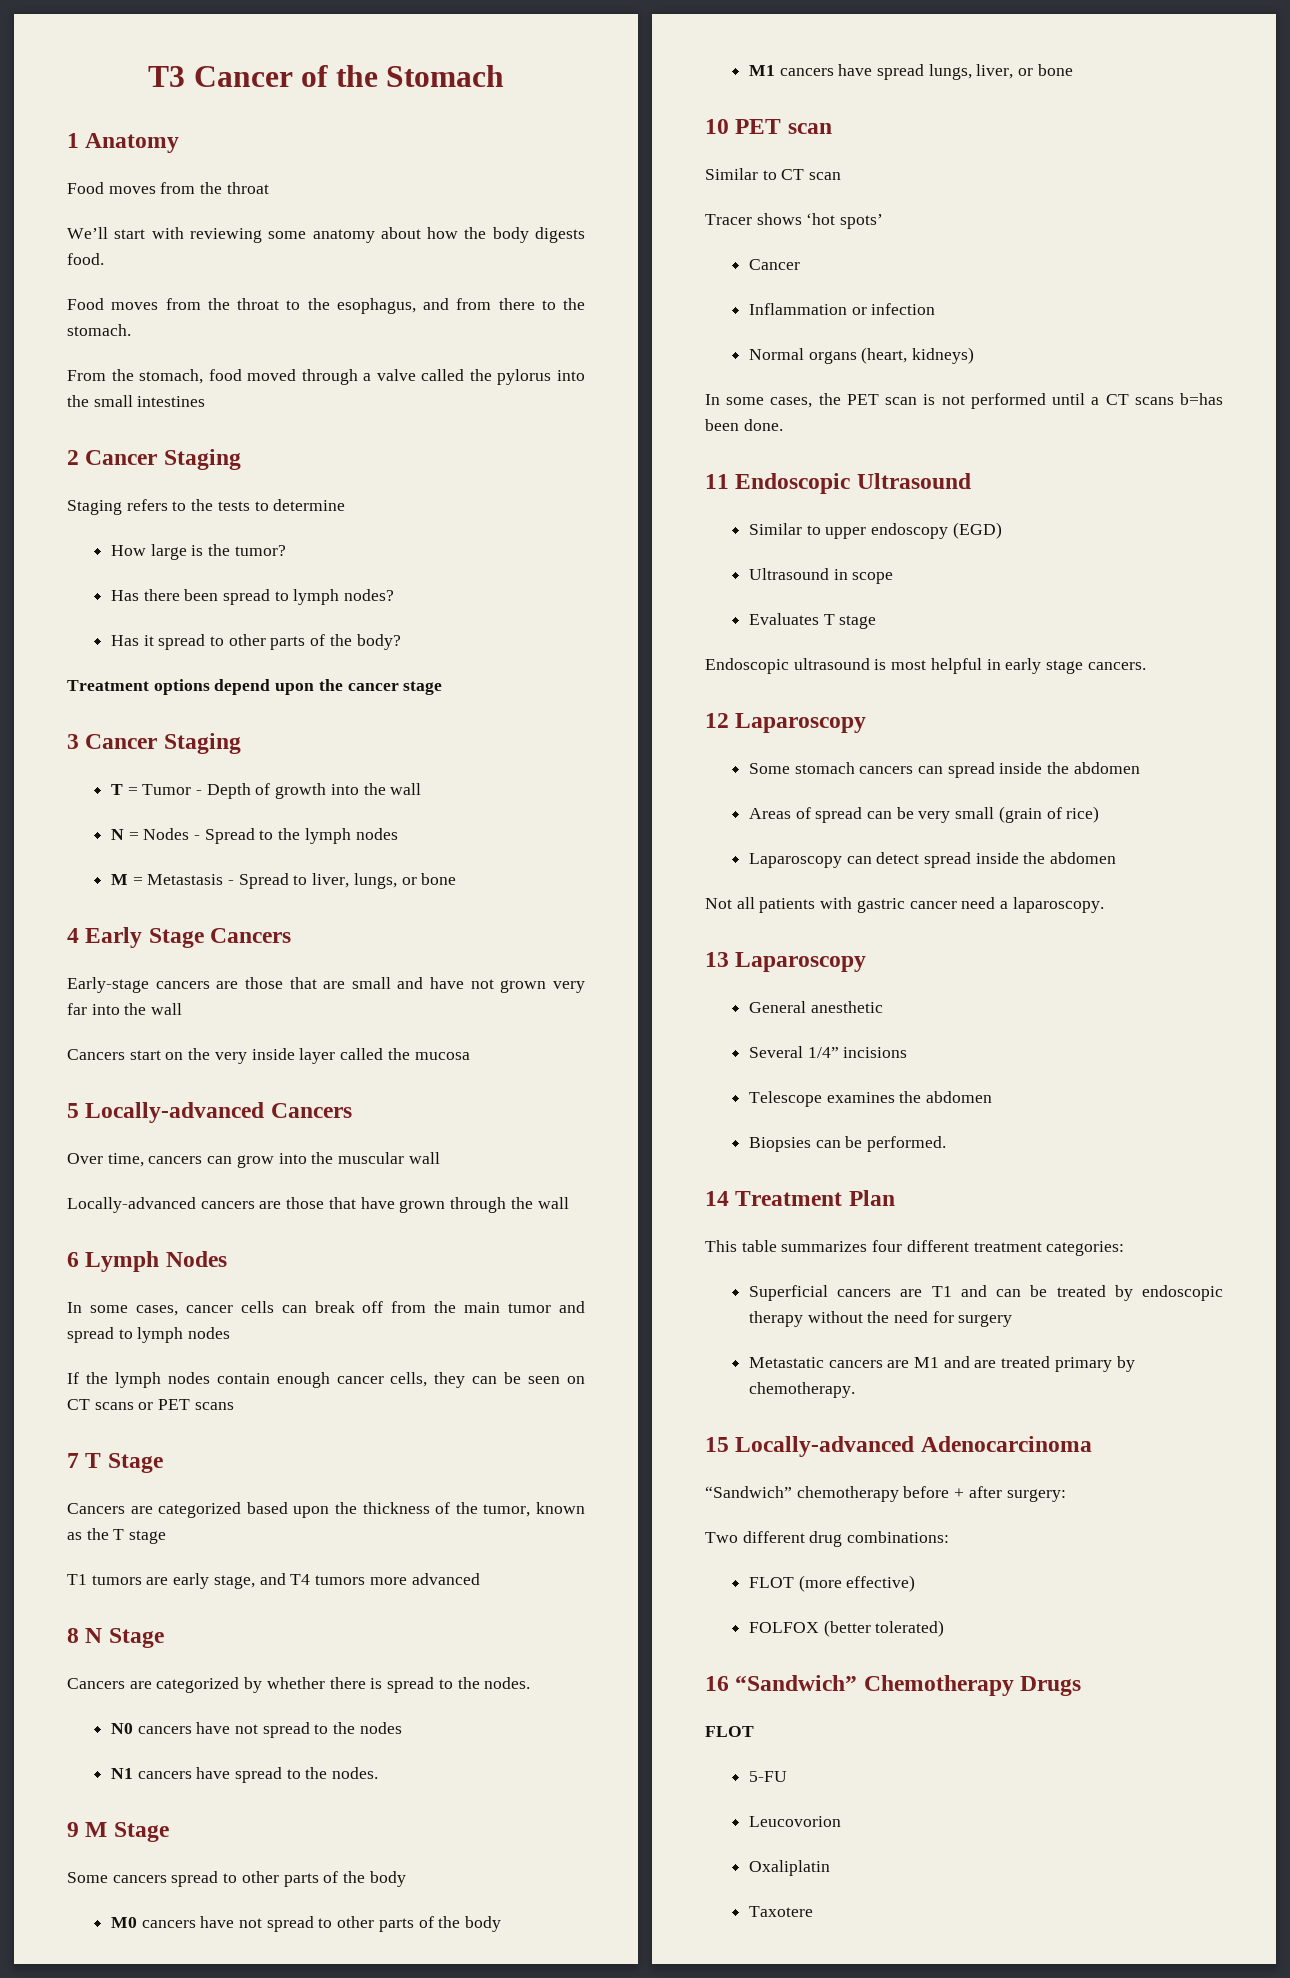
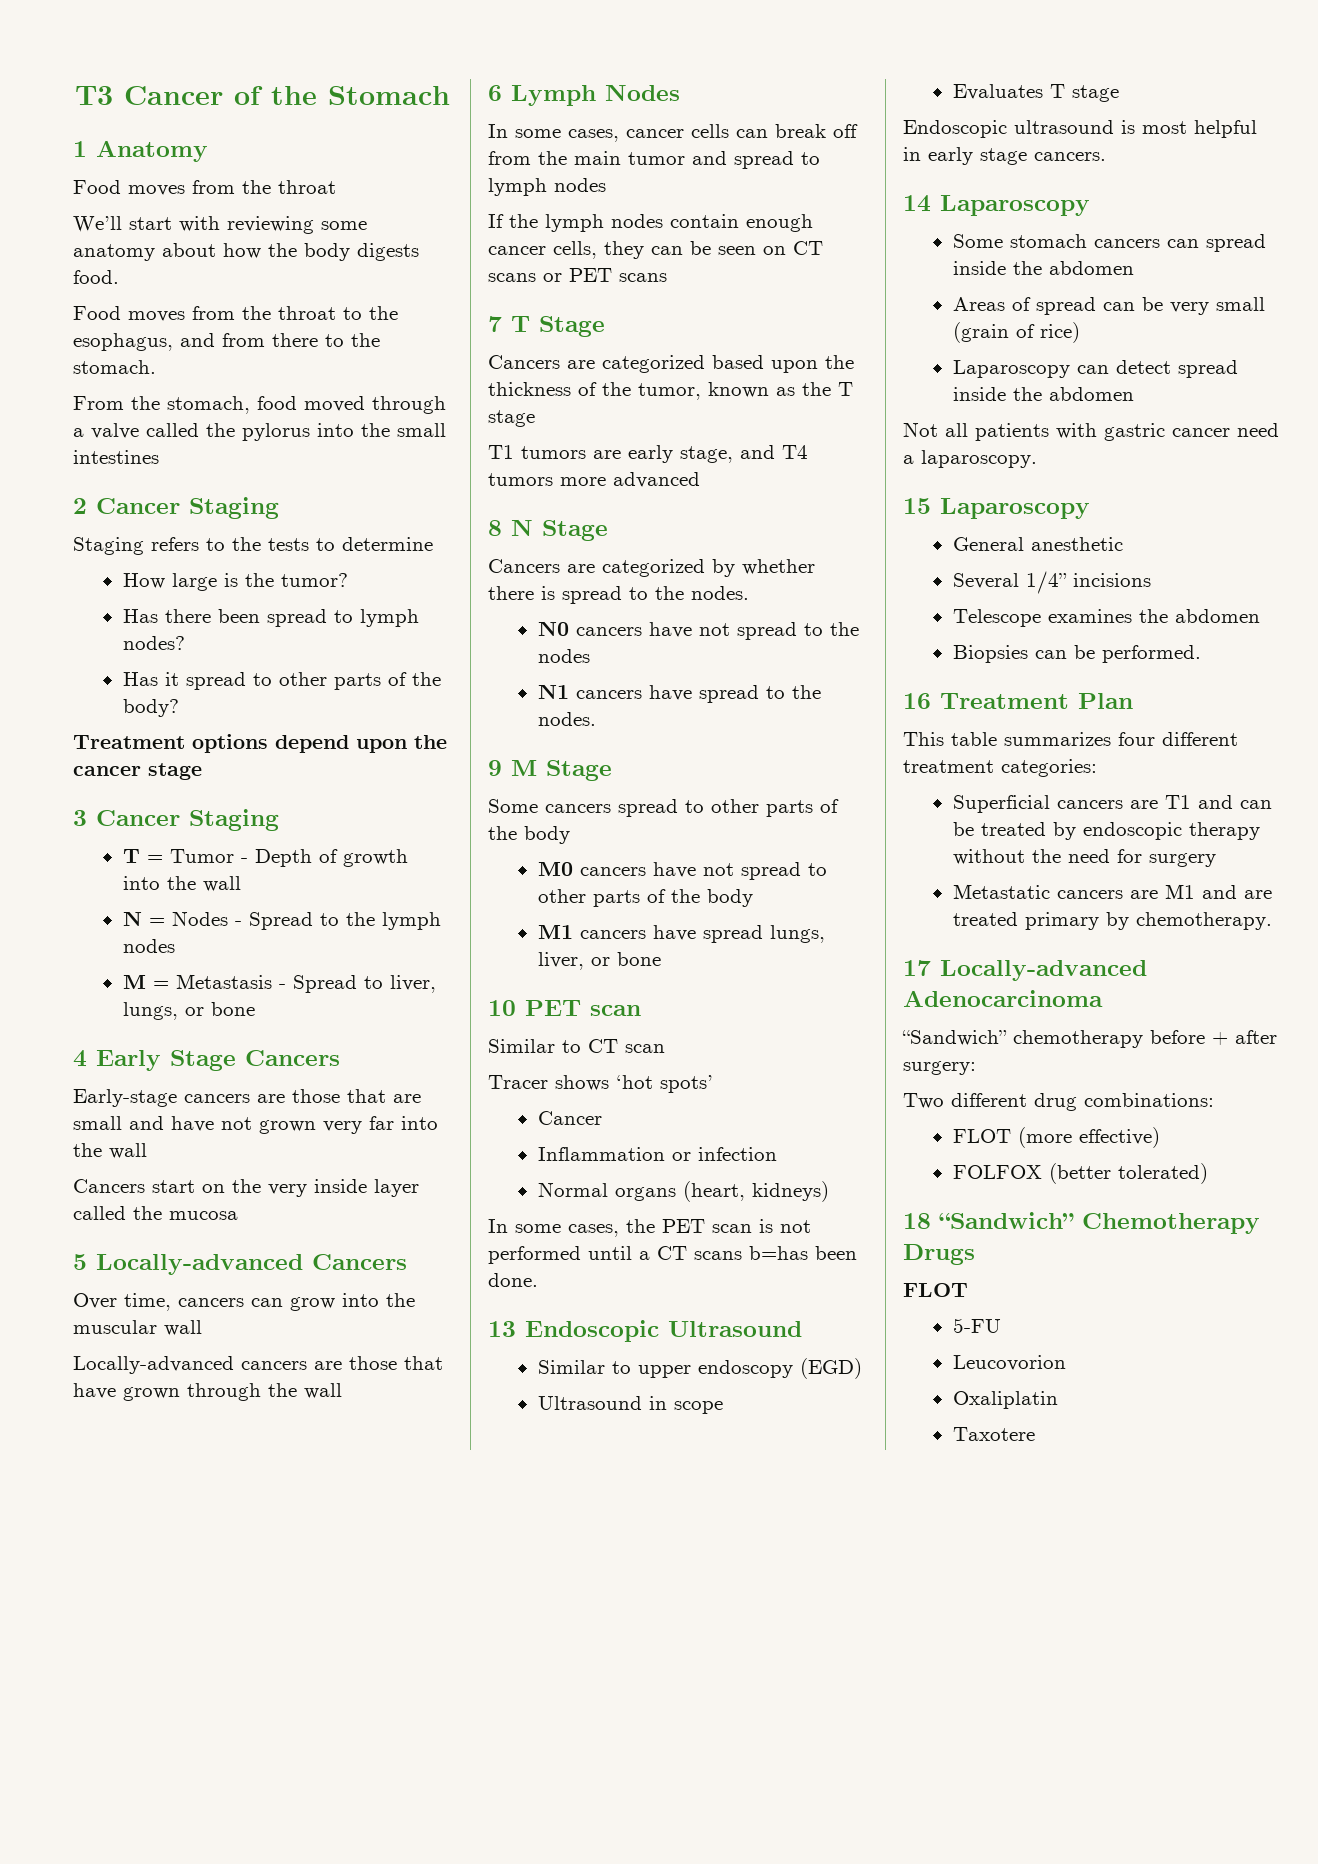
[705,474,729,489] 11 -> [488,1321,516,1337] 13
[705,713,729,728] 12 -> [903,195,931,212] 14
[705,952,729,967] 13 -> [903,498,931,514] 15
[705,1191,729,1206] 14 -> [903,693,931,709] 16
[705,1437,729,1452] 15 -> [903,960,931,976] 17
[705,1676,729,1691] 16 -> [903,1213,931,1229] 18

